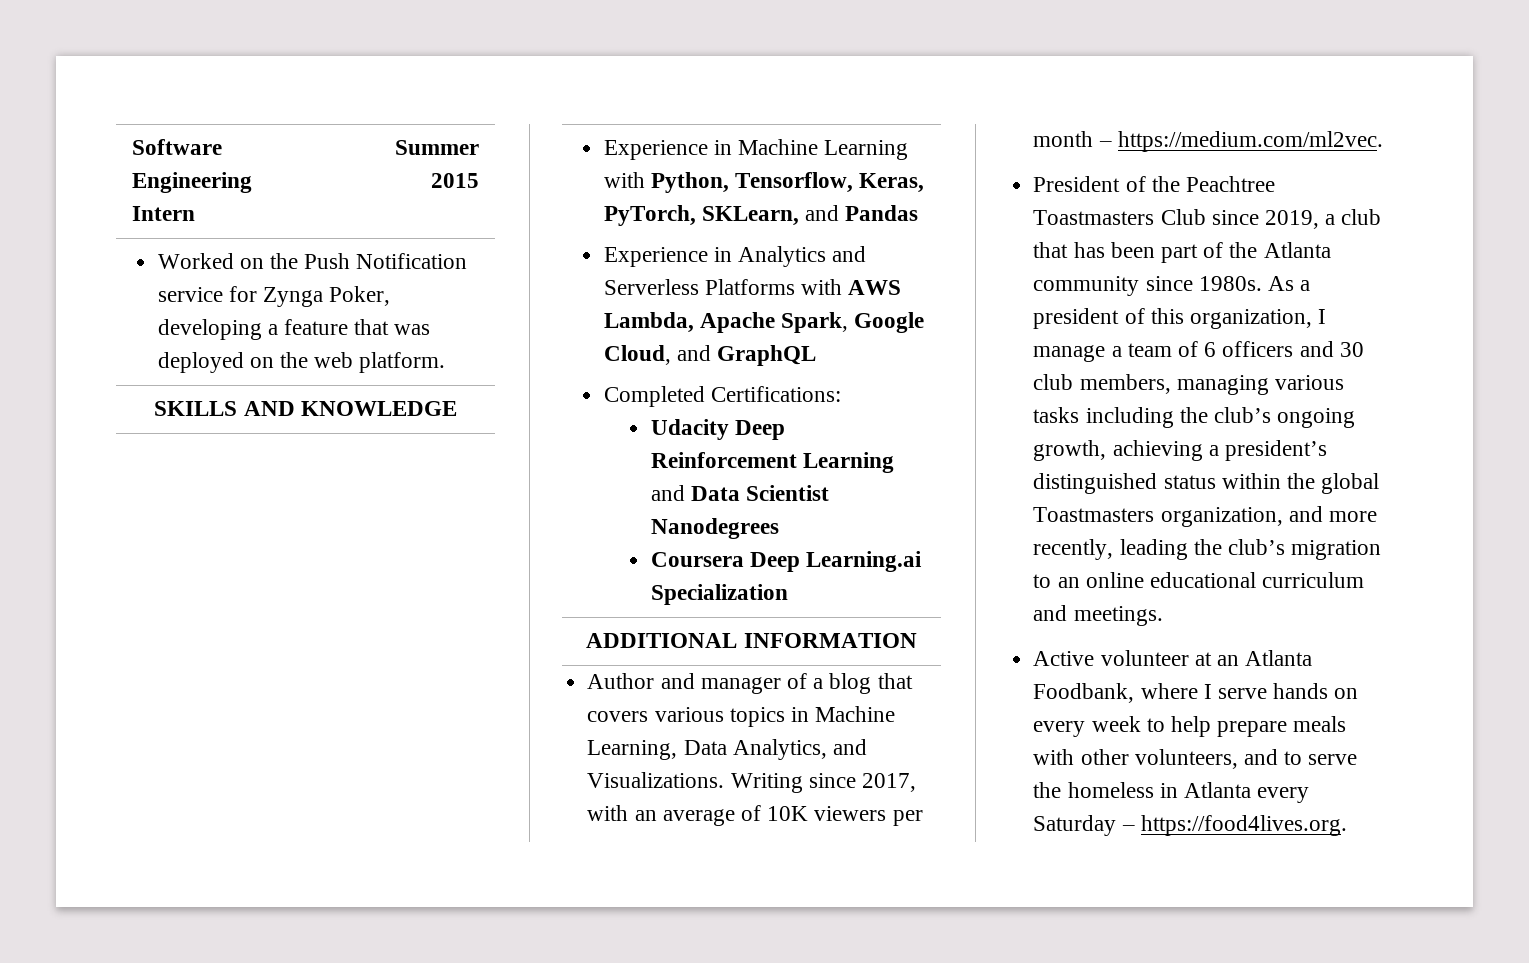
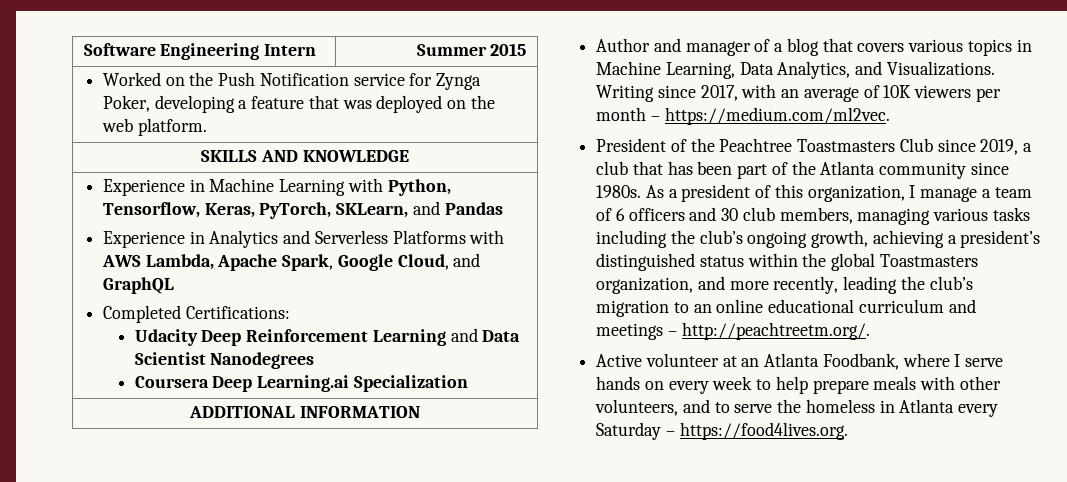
[1073,606,1163,626] meetings. -> [596,322,870,340] meetings – http://peachtreetm.org/.

